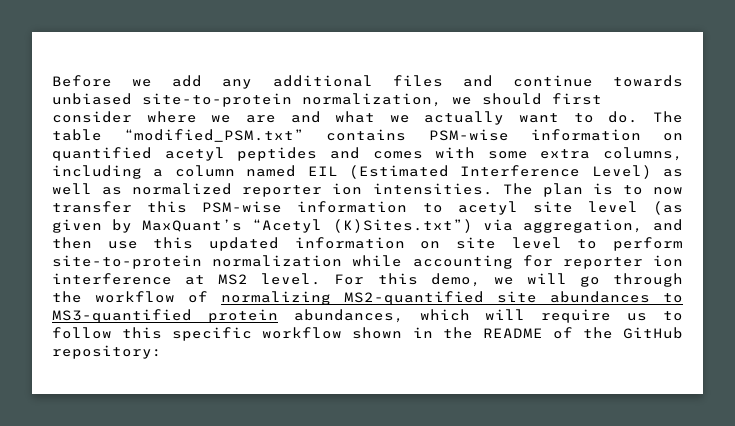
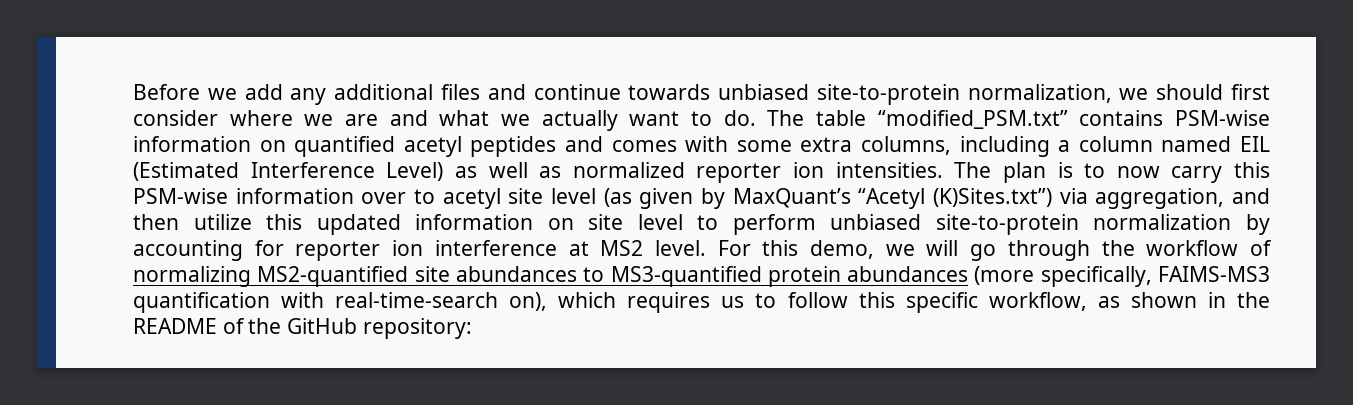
[52,201,132,213] transfer -> [1171,166,1223,183] carry
(408, 207) none -> [361,192,407,204] over
[107,241,138,249] use -> [193,214,252,230] utilize
(683, 244) none -> [830,214,922,230] unbiased
[352,255,403,267] while -> [1246,214,1270,235] by
[293,309,612,323] abundances, which will require -> [847,266,1270,287] [133,292,711,313] abundances (more specifically, FAIMS-MS3 quantification with real-time-search on), which requires
[262,327,343,339] workflow -> [988,292,1120,311] workflow, as

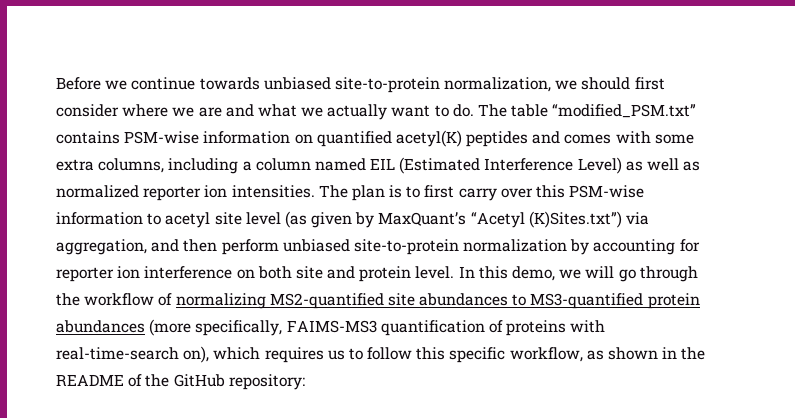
[244,84,526,105] add any additional files and -> (128, 85) none
[403,136,462,157] acetyl -> [395,130,462,147] acetyl(K)
[1116,166,1223,183] now carry -> [424,185,533,201] first carry over
[361,192,407,204] over -> (143, 218) none
[193,214,719,235] utilize this updated information on site level to -> (218, 245) none
[568,240,751,256] at MS2 level. For -> [236,266,475,282] on both site and protein level. In
(270, 302) none -> [488,320,567,336] of proteins

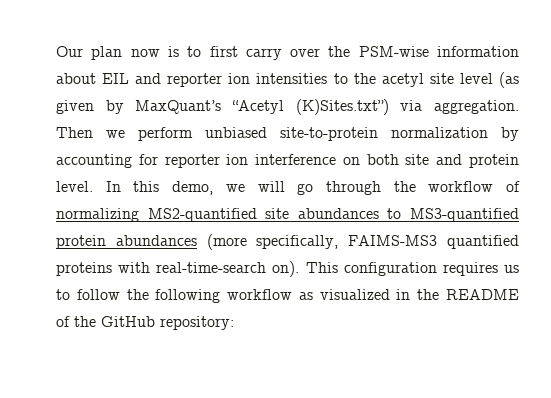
[56,77,665,93] [56,104,697,120] [56,130,694,147] [56,157,701,174] [56,185,385,201] Before we continue towards unbiased site-to-protein normalization, we should first consider where we are and what we actually want to do. The table “modified_PSM.txt” contains PSM-wise information on quantified acetyl(K) peptides and comes with some extra columns, including a column named EIL (Estimated Interference Level) as well as normalized reporter ion intensities. The plan -> [56,46,160,60] Our plan now
[536,185,645,198] [56,212,162,225] this PSM-wise information to -> [328,46,519,57] [56,73,376,87] the PSM-wise information about EIL and reporter ion intensities to the
[56,239,218,255] aggregation, and then -> [434,100,519,114] [56,127,125,138] aggregation. Then we
[380,320,503,336] quantification of -> [447,235,519,249] quantified
[183,346,261,363] on), which -> [272,261,437,277] on). This configuration
[416,347,659,363] this specific workflow, as shown -> [126,289,390,303] the following workflow as visualized

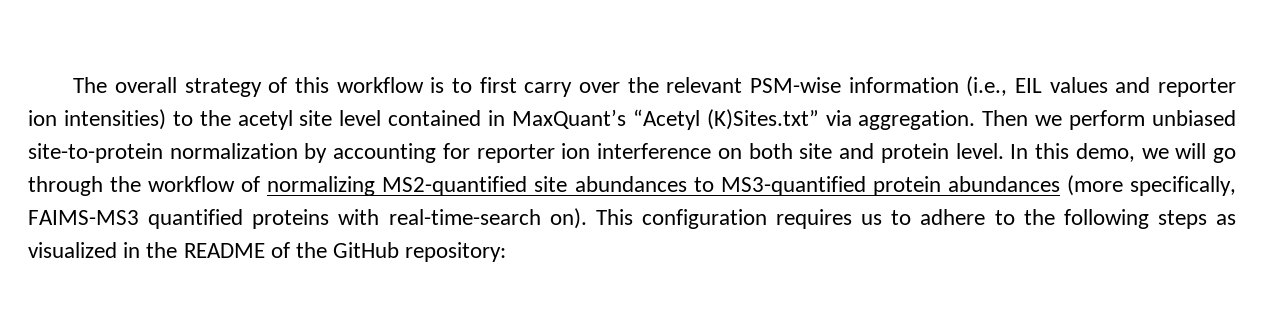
[56,46,160,60] Our plan now -> [73,77,424,97] The overall strategy of this workflow
(351, 51) none -> [666,77,743,93] relevant
[56,73,130,84] about EIL -> [966,76,1108,97] (i.e., EIL values
[256,73,328,84] intensities -> [63,109,166,130] intensities)
[498,72,519,88] [56,100,124,114] (as given by -> [388,110,506,126] contained in
[295,99,389,115] (K)Sites.txt”) -> [706,109,819,130] (K)Sites.txt”
[76,289,120,300] follow -> [920,209,1015,225] adhere to
[227,289,293,300] workflow -> [1157,210,1207,229] steps

